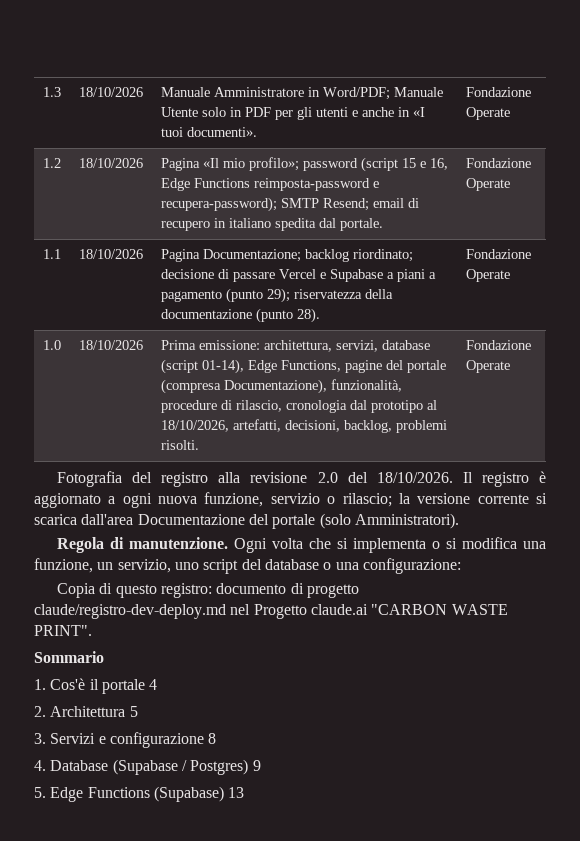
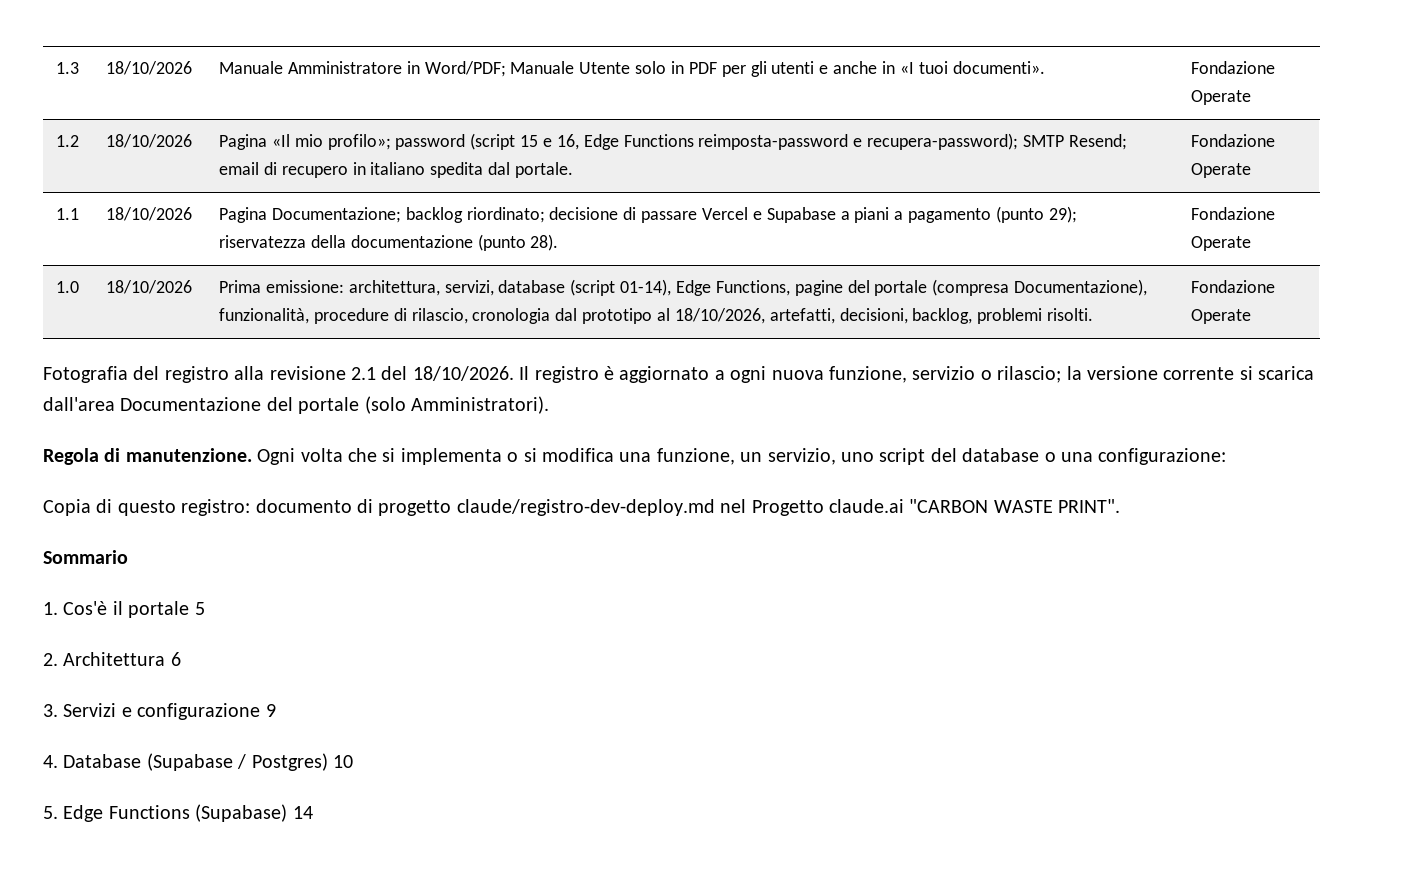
[317,472,338,483] 2.0 -> [351,367,376,380] 2.1
[149,679,158,690] 4 -> [194,602,205,615] 5
[129,706,138,717] 5 -> [170,652,181,666] 6
[208,733,217,744] 8 -> [265,704,276,717] 9
[252,760,261,771] 9 -> [333,755,353,768] 10
[228,787,245,798] 13 -> [292,806,313,819] 14

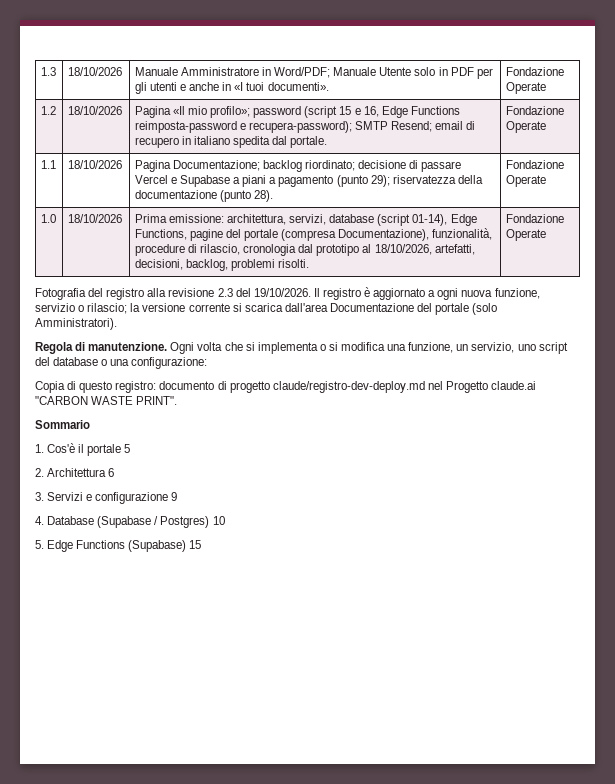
[351,366,514,381] 2.1 del 18/10/2026. -> [217,288,311,297] 2.3 del 19/10/2026.
[292,806,313,819] 14 -> [189,540,202,549] 15

